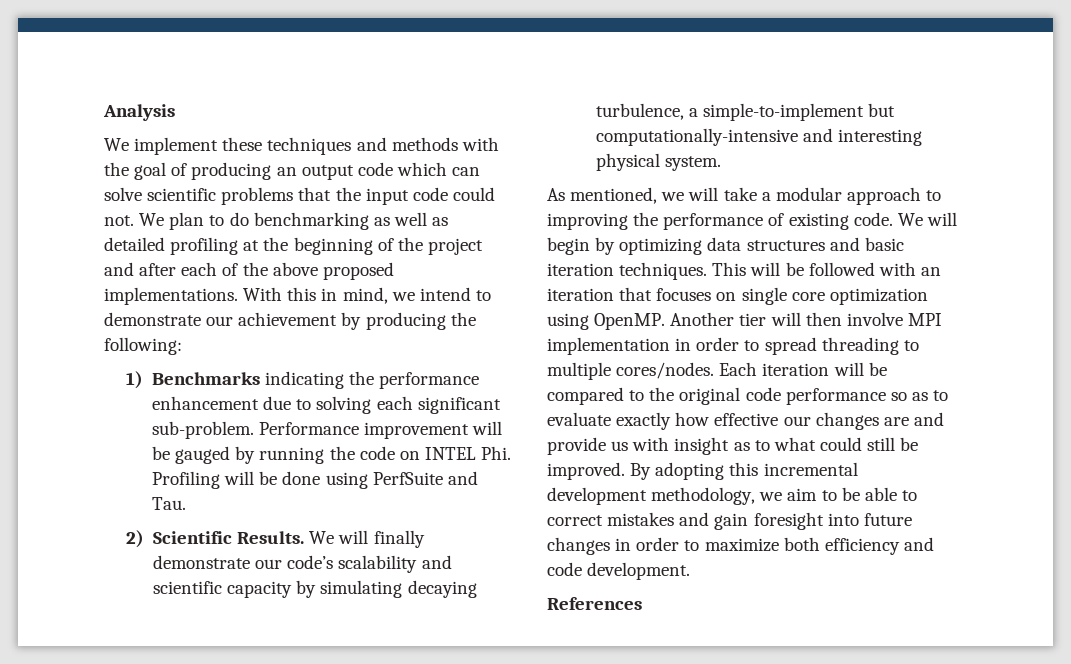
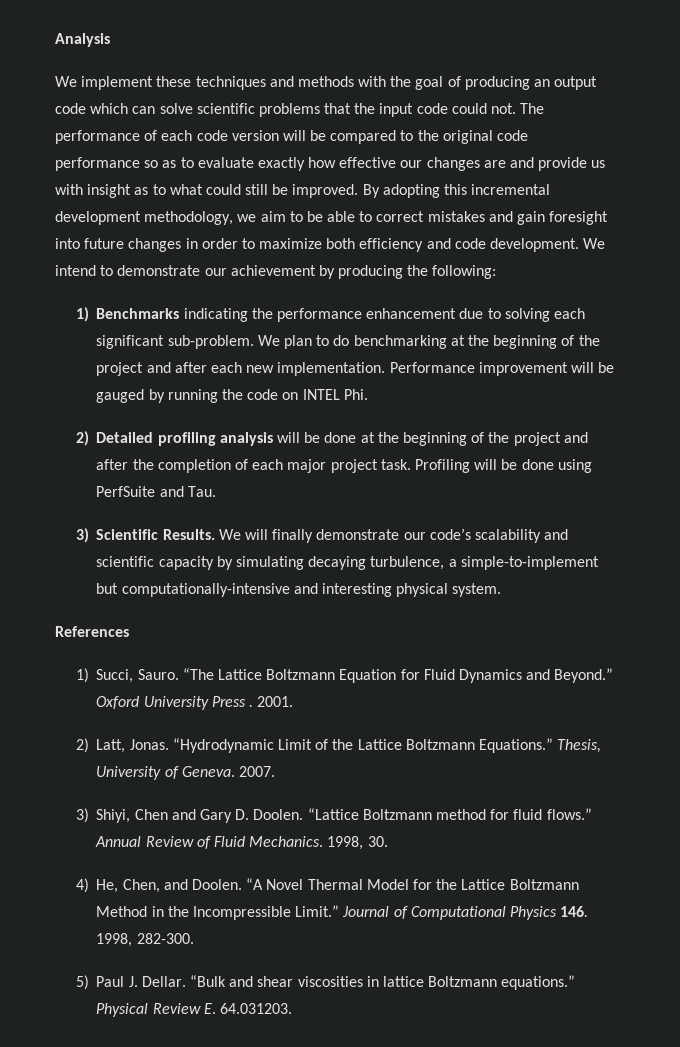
[139,212,449,230] [104,237,483,255] [104,262,394,280] [104,287,491,305] [104,312,476,330] [104,337,182,355] [125,371,480,389] [152,396,501,414] [152,421,503,439] [152,446,512,464] [152,471,478,489] [152,497,187,510] [125,530,425,548] [153,555,452,573] [153,580,477,598] [596,103,896,121] [596,128,923,146] [596,153,722,171] [547,187,942,205] [547,212,957,230] [547,237,904,255] [547,262,941,280] [547,287,928,305] [547,312,942,330] [547,337,919,355] [547,362,830,380] We plan to do benchmarking as well as detailed profiling at the beginning of the project and after each of the above proposed implementations. With this in mind, we intend to demonstrate our achievement by producing the following: // 1) Benchmarks indicating the performance enhancement due to solving each significant sub-problem. Performance improvement will be gauged by running the code on INTEL Phi. Profiling will be done using PerfSuite and Tau. // 2) Scientific Results. We will finally demonstrate our code’s scalability and scientific capacity by simulating decaying turbulence, a simple-to-implement but computationally-intensive and interesting physical system. // As mentioned, we will take a modular approach to improving the performance of existing code. We will begin by optimizing data structures and basic iteration techniques. This will be followed with an iteration that focuses on single core optimization using OpenMP. Another tier will then involve MPI implementation in order to spread threading to multiple cores/nodes. Each iteration -> [520,103,545,114] [55,130,279,144] The performance of each code version
[547,597,642,610] // References -> [583,238,606,249] [55,265,497,279] [75,307,585,322] [96,335,600,349] [96,362,615,376] [96,389,368,403] [75,431,588,446] [96,459,592,473] [96,486,216,497] [75,528,569,543] [96,556,599,570] [96,583,502,597] [55,626,129,637] [75,668,614,683] [96,696,294,710] [75,738,602,753] [96,766,276,780] [75,808,592,823] [95,836,388,850] [75,878,579,893] [96,905,589,920] [96,933,194,947] [75,975,576,990] [96,1003,293,1017] We intend to demonstrate our achievement by producing the following: // 1) Benchmarks indicating the performance enhancement due to solving each significant sub-problem. We plan to do benchmarking at the beginning of the project and after each new implementation. Performance improvement will be gauged by running the code on INTEL Phi. // 2) Detailed profiling analysis will be done at the beginning of the project and after the completion of each major project task. Profiling will be done using PerfSuite and Tau. // 3) Scientific Results. We will finally demonstrate our code’s scalability and scientific capacity by simulating decaying turbulence, a simple-to-implement but computationally-intensive and interesting physical system. // References // 1) Succi, Sauro. “The Lattice Boltzmann Equation for Fluid Dynamics and Beyond.” Oxford University Press . 2001. // 2) Latt, Jonas. “Hydrodynamic Limit of the Lattice Boltzmann Equations.” Thesis, University of Geneva. 2007. // 3) Shiyi, Chen and Gary D. Doolen. “Lattice Boltzmann method for fluid flows.” Annual Review of Fluid Mechanics. 1998, 30. // 4) He, Chen, and Doolen. “A Novel Thermal Model for the Lattice Boltzmann Method in the Incompressible Limit.” Journal of Computational Physics 146. 1998, 282-300. // 5) Paul J. Dellar. “Bulk and shear viscosities in lattice Boltzmann equations.” Physical Review E. 64.031203.

